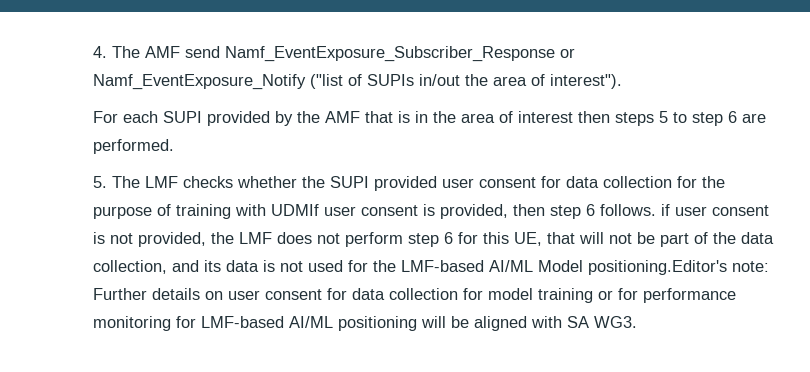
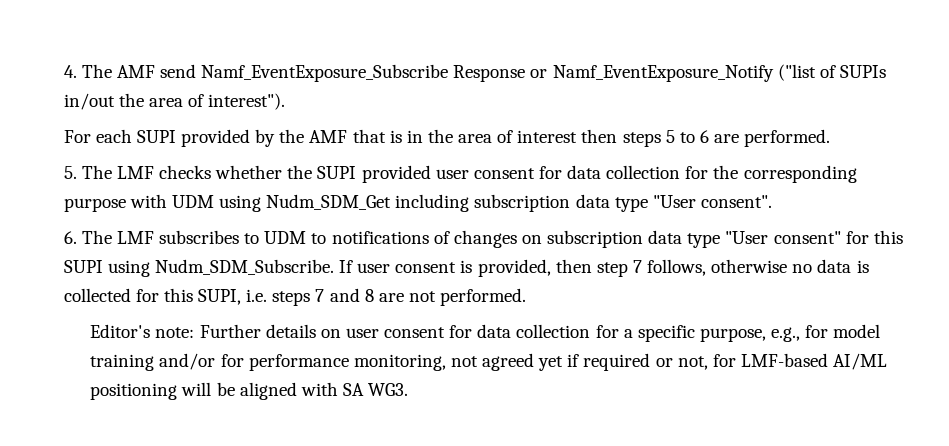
[225,46,556,62] Namf_EventExposure_Subscriber_Response -> [201,64,526,82] Namf_EventExposure_Subscribe Response
[692,112,724,126] step -> (695, 137) none
[93,204,320,219] purpose of training with UDMIf -> [743,165,857,183] [63,194,772,212] [63,230,903,248] [63,259,354,277] corresponding purpose with UDM using Nudm_SDM_Get including subscription data type "User consent". // 6. The LMF subscribes to UDM to notifications of changes on subscription data type "User consent" for this SUPI using Nudm_SDM_Subscribe. If
[586,204,770,216] [93,232,775,247] [93,260,728,275] 6 follows. if user consent is not provided, the LMF does not perform step 6 for this UE, that will not be part of the data collection, and its data is not used for the LMF-based AI/ML Model positioning.Editor's -> [632,259,869,276] [63,288,527,306] [90,324,151,338] 7 follows, otherwise no data is collected for this SUPI, i.e. steps 7 and 8 are not performed. // Editor's
(484, 294) none -> [623,325,829,342] a specific purpose, e.g., for
[598,290,614,300] or -> [159,353,216,370] and/or
[93,316,172,331] monitoring -> [353,353,708,371] monitoring, not agreed yet if required or not,

